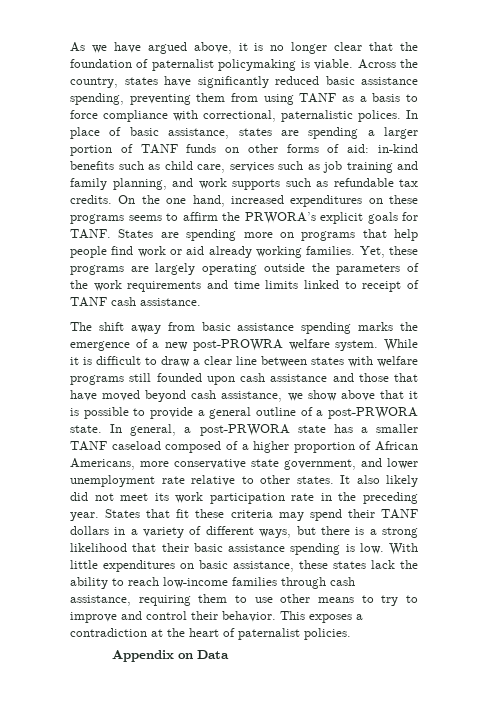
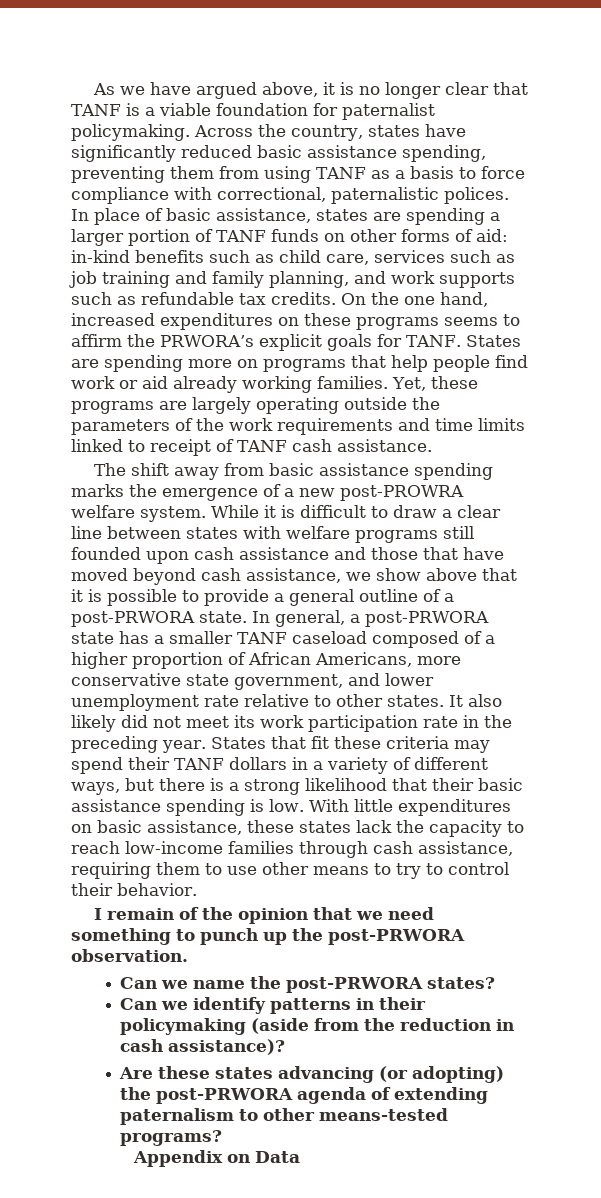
[400,42,419,51] [70,59,354,71] the foundation of paternalist policymaking is viable. -> [71,103,435,120] [71,124,190,141] TANF is a viable foundation for paternalist policymaking.
[70,577,108,589] ability -> [429,820,502,837] capacity
[70,611,142,623] improve and -> (443, 869) none
[280,611,363,623] [70,628,351,640] This exposes a contradiction at the heart of paternalist policies. -> [94,907,435,924] [71,928,465,945] [71,949,188,962] [120,976,496,993] [120,997,427,1014] [120,1018,515,1035] [120,1039,286,1055] [119,1066,505,1083] [120,1087,489,1104] [120,1108,449,1125] [120,1130,223,1146] // I remain of the opinion that we need something to punch up the post-PRWORA observation. // Can we name the post-PRWORA states? // Can we identify patterns in their policymaking (aside from the reduction in cash assistance)? // Are these states advancing (or adopting) the post-PRWORA agenda of extending paternalism to other means-tested programs?

